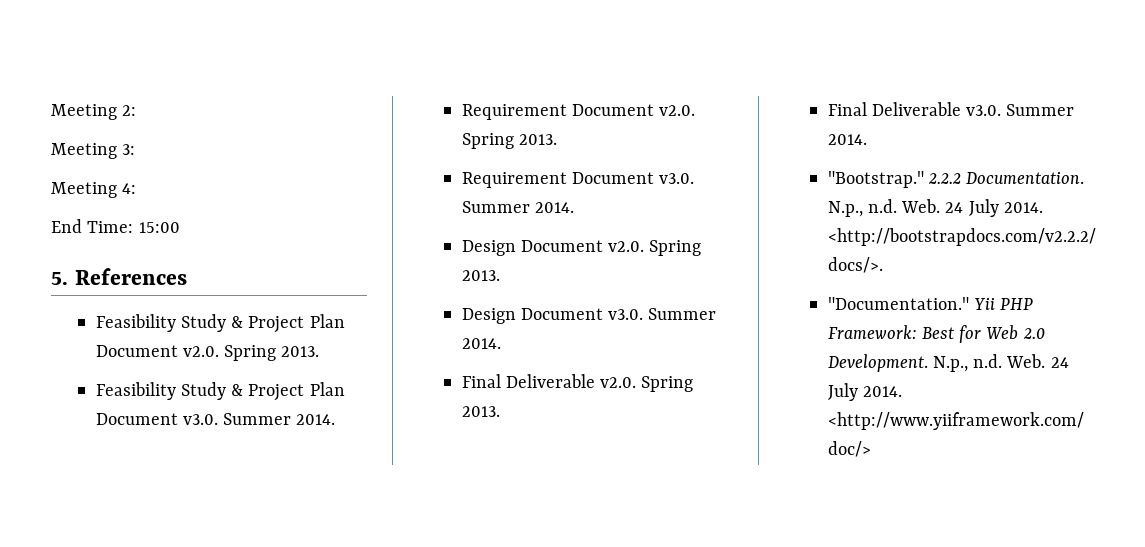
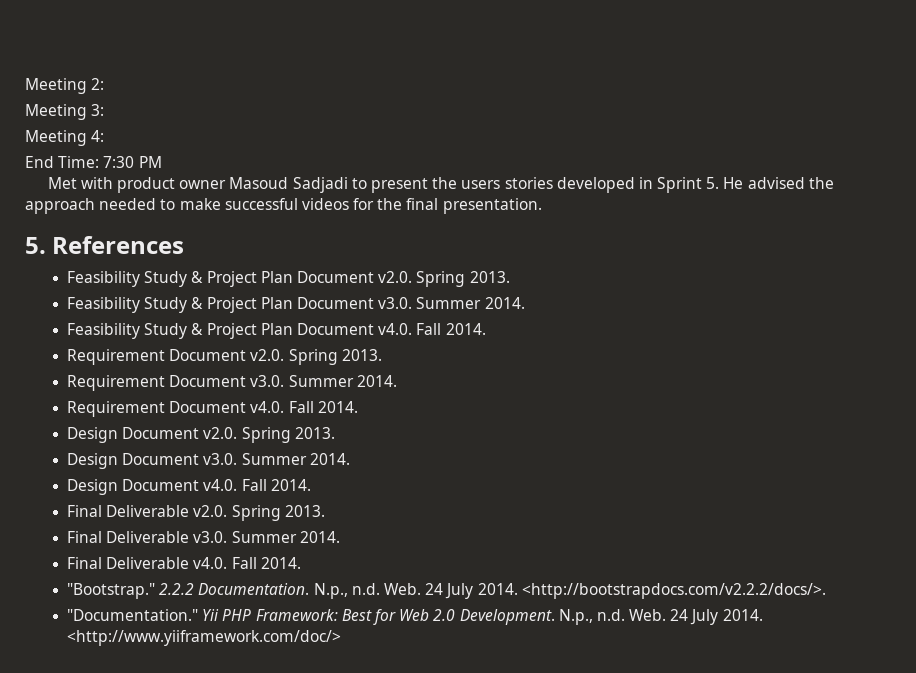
[138,222,180,233] 15:00 -> [103,156,162,168] [47,177,834,193] [25,198,542,214] 7:30 PM // Met with product owner Masoud Sadjadi to present the users stories developed in Sprint 5. He advised the approach needed to make successful videos for the final presentation.
(336, 419) none -> [67,323,486,339] // Feasibility Study & Project Plan Document v4.0. Fall 2014.
(574, 207) none -> [67,401,358,417] // Requirement Document v4.0. Fall 2014.
(501, 343) none -> [67,479,311,495] // Design Document v4.0. Fall 2014.
(867, 139) none -> [67,557,301,569] // Final Deliverable v4.0. Fall 2014.

